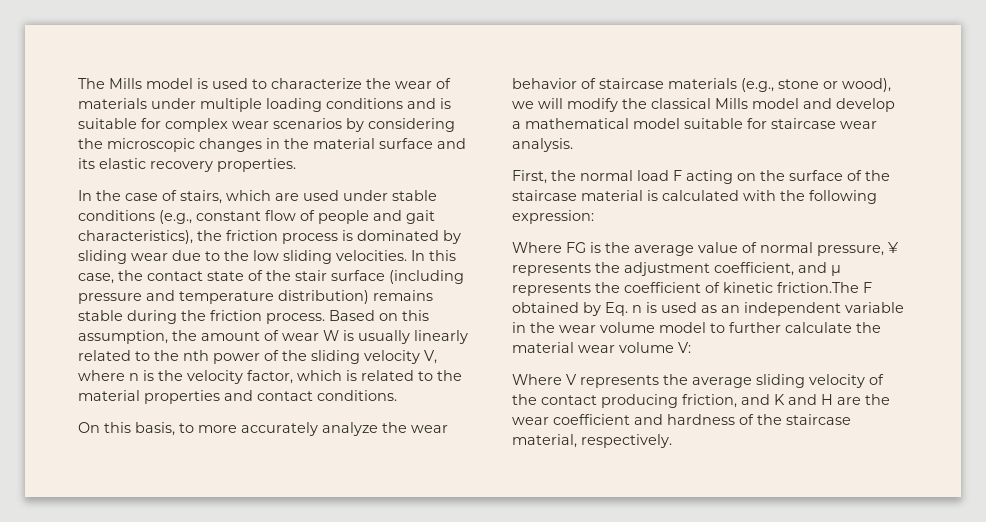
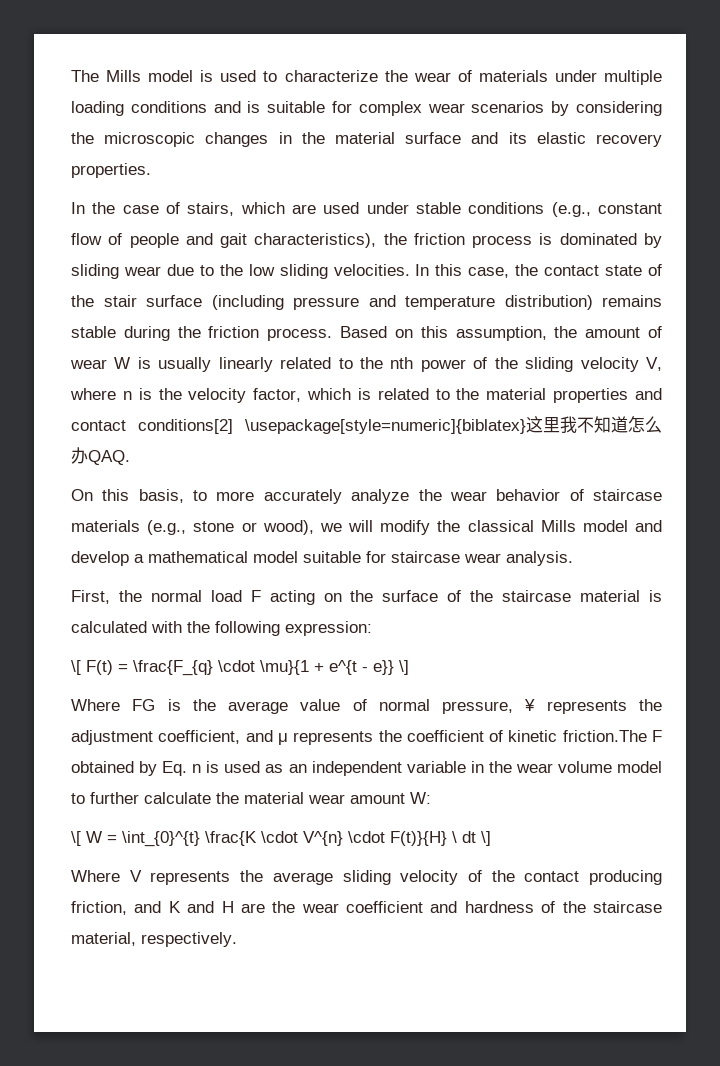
[317,390,397,401] conditions. -> [138,416,662,434] [71,447,130,465] conditions[2] \usepackage[style=numeric]{biblatex}这里我不知道怎么办QAQ.
(594, 217) none -> [71,660,409,676] // \[ F(t) = \frac{F_{q} \cdot \mu}{1 + e^{t - e}} \]
[619,342,691,353] volume V: -> [350,792,431,804] [71,831,491,847] amount W: // \[ W = \int_{0}^{t} \frac{K \cdot V^{n} \cdot F(t)}{H} \ dt \]

